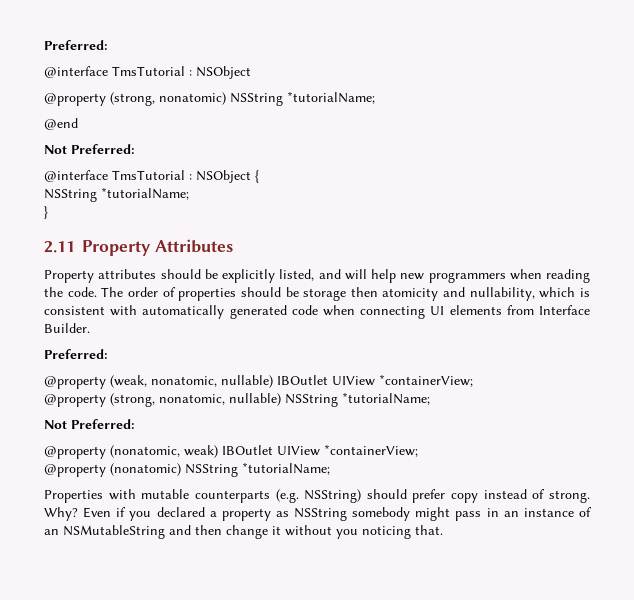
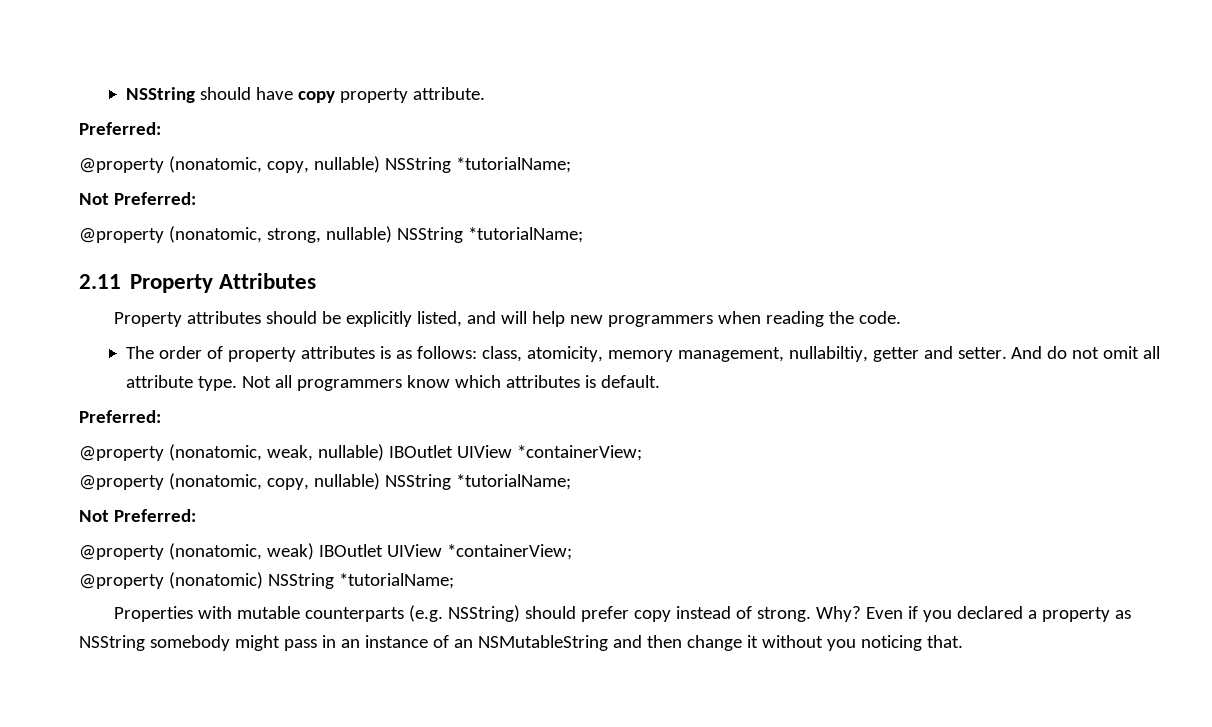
[44,40,108,50] [44,66,251,79] [44,91,375,106] [44,118,78,130] [44,144,135,154] [44,170,259,183] [44,187,189,202] [44,206,48,219] Preferred: // @interface TmsTutorial : NSObject // @property (strong, nonatomic) NSString *tutorialName; // @end // Not Preferred: // @interface TmsTutorial : NSObject { // NSString *tutorialName; // } -> [125,87,485,103] [79,122,161,135] [79,156,571,173] [79,192,196,205] [79,226,583,243] NSString should have copy property attribute. // Preferred: // @property (nonatomic, copy, nullable) NSString *tutorialName; // Not Preferred: // @property (nonatomic, strong, nullable) NSString *tutorialName;
(97, 292) none -> (902, 317) //
[178,287,590,301] [44,305,590,319] [44,323,90,333] [44,349,108,359] [44,375,217,389] properties should be storage then atomicity and nullability, which is consistent with automatically generated code when connecting UI elements from Interface Builder. // Preferred: // @property (weak, nonatomic, -> [227,346,1161,362] [125,375,660,391] [79,410,161,423] [79,444,313,461] property attributes is as follows: class, atomicity, memory management, nullabiltiy, getter and setter. And do not omit all attribute type. Not all programmers know which attributes is default. // Preferred: // @property (nonatomic, weak,
[110,393,225,407] (strong, nonatomic, -> [168,473,309,490] (nonatomic, copy,

